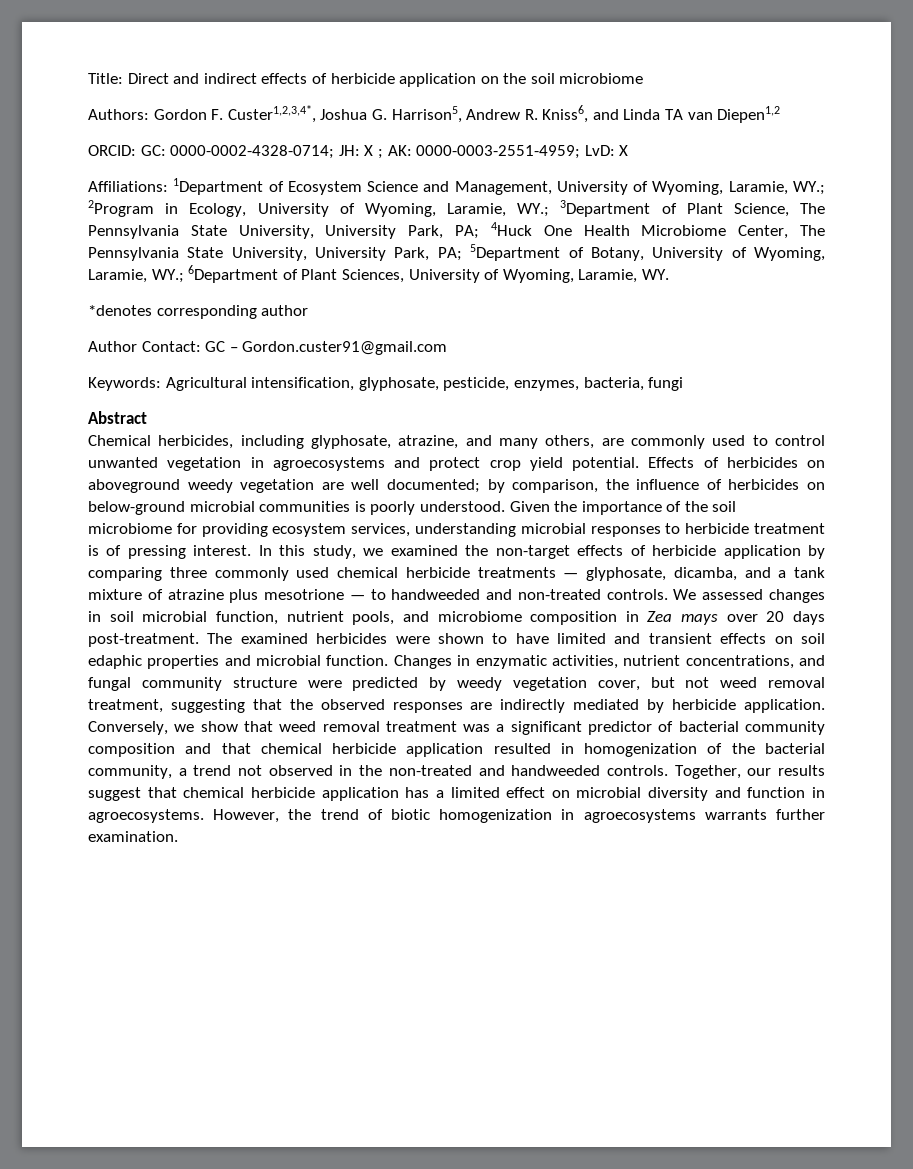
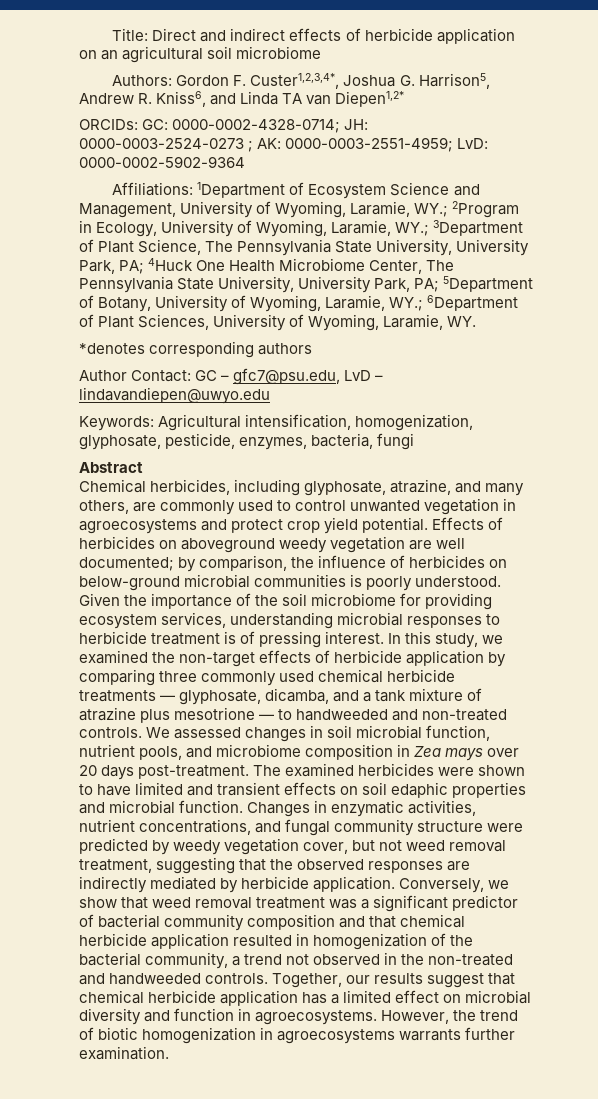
[503,73,527,84] the -> [101,46,204,63] an agricultural
[717,106,781,123] [88,145,136,156] Diepen1,2 // ORCID: -> [335,91,405,107] [79,119,138,130] Diepen1,2* // ORCIDs:
[364,145,374,156] X -> [79,138,244,149] 0000-0003-2524-0273
[619,145,629,156] X -> [79,156,245,168] 0000-0002-5902-9364
[261,305,309,316] author -> [258,343,313,355] authors
[242,341,448,355] Gordon.custer91@gmail.com -> [233,368,384,385] [79,387,270,404] gfc7@psu.edu, LvD – lindavandiepen@uwyo.edu
(355, 384) none -> [355,414,474,431] homogenization,

